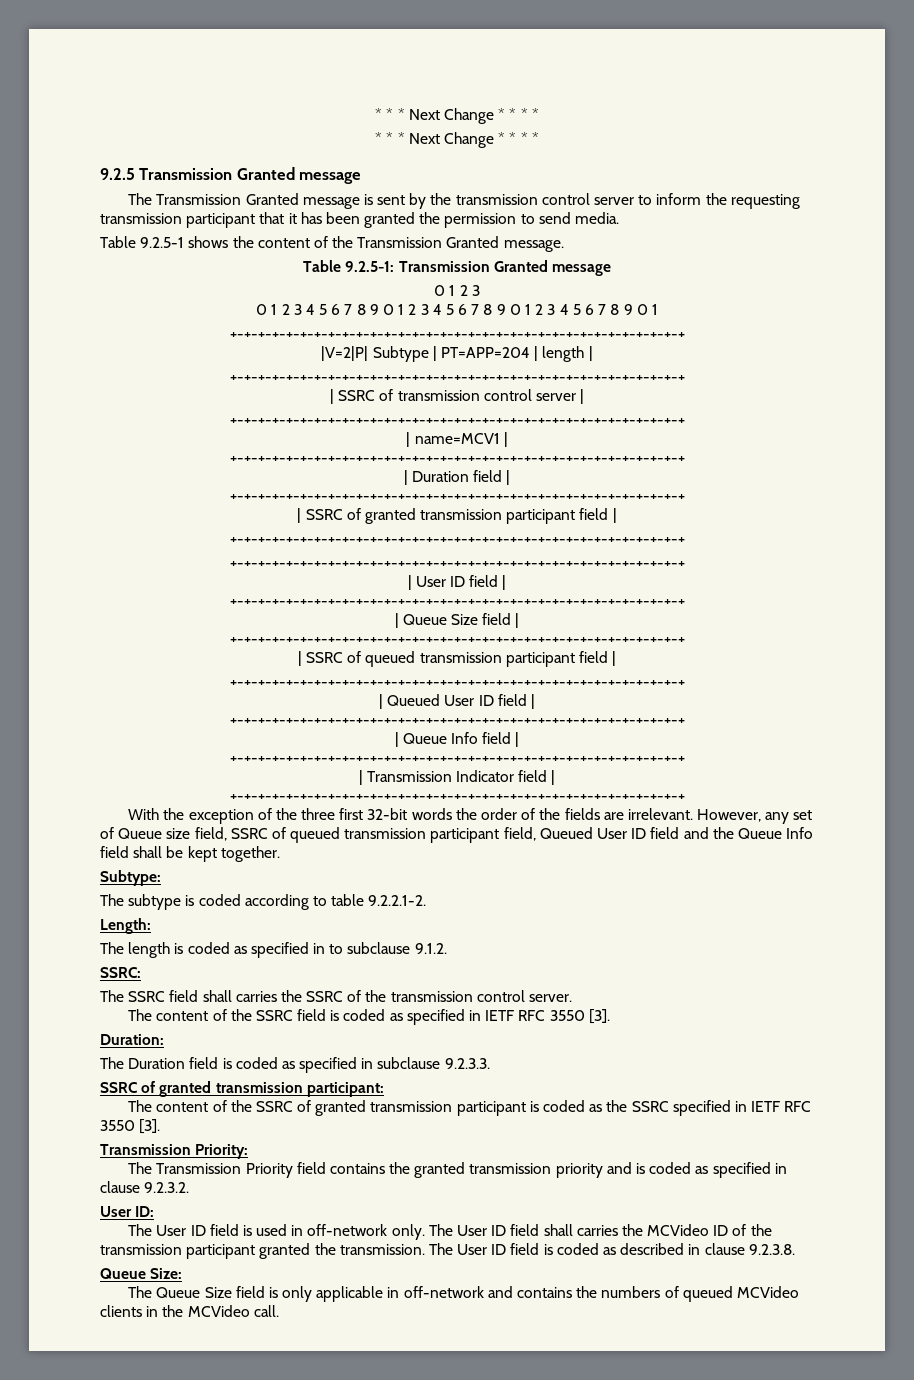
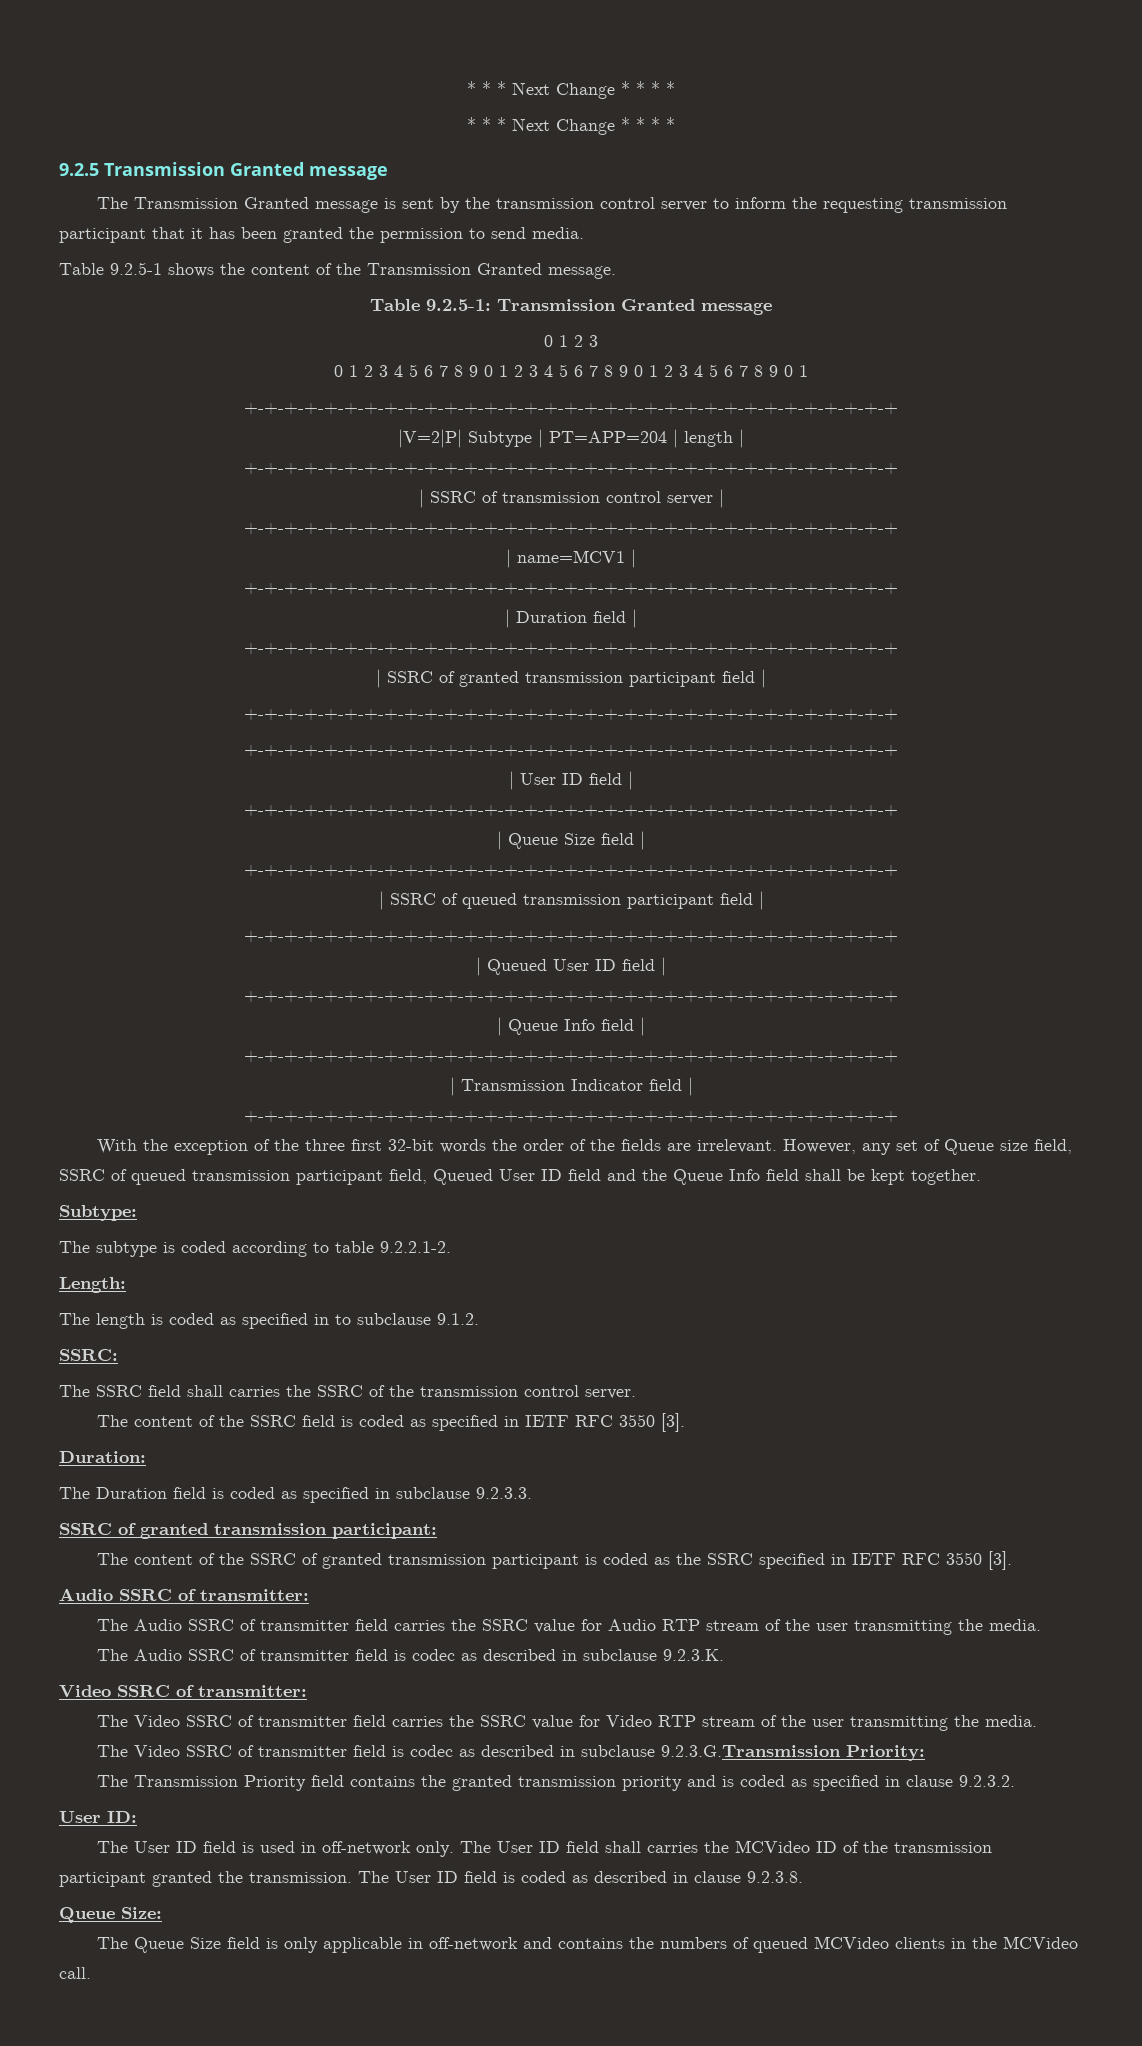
[100,1144,191,1155] Transmission -> [59,1588,309,1601] [96,1619,1041,1635] [96,1649,724,1661] [59,1685,307,1697] [96,1715,1037,1731] [96,1745,841,1757] Audio SSRC of transmitter: // The Audio SSRC of transmitter field carries the SSRC value for Audio RTP stream of the user transmitting the media. // The Audio SSRC of transmitter field is codec as described in subclause 9.2.3.K. // Video SSRC of transmitter: // The Video SSRC of transmitter field carries the SSRC value for Video RTP stream of the user transmitting the media. // The Video SSRC of transmitter field is codec as described in subclause 9.2.3.G.Transmission

